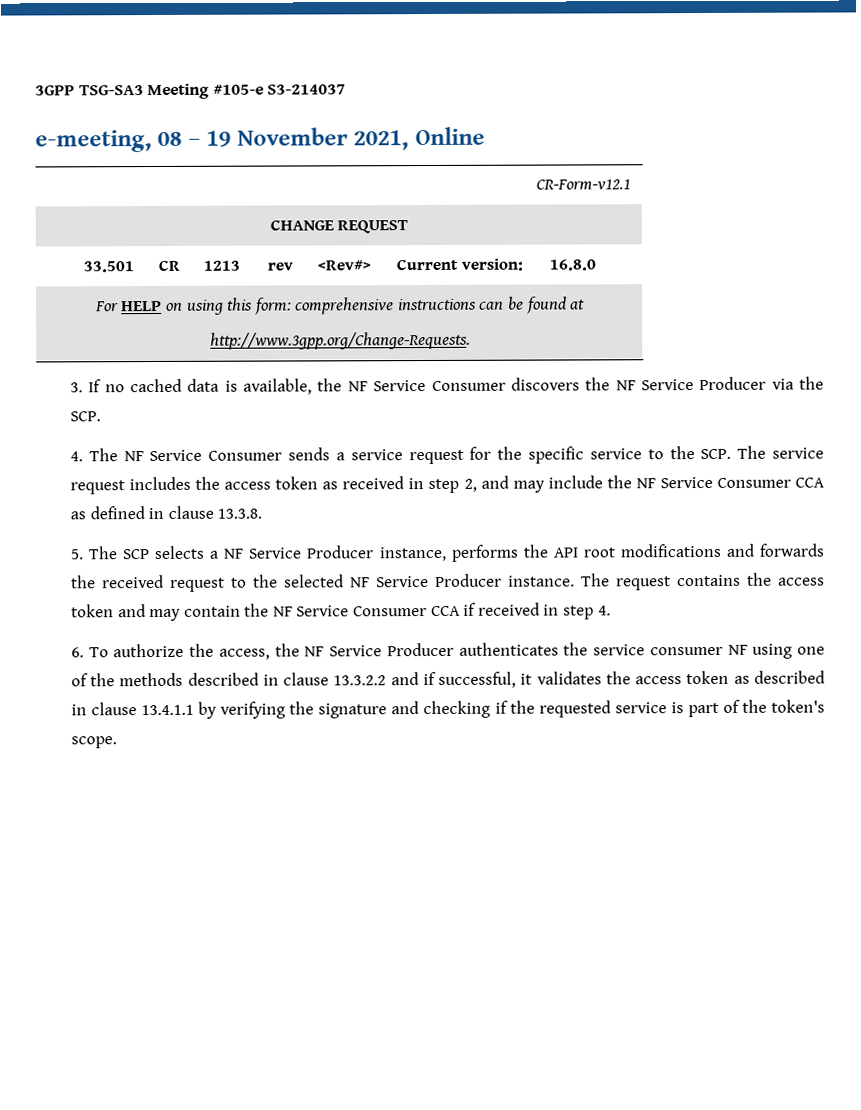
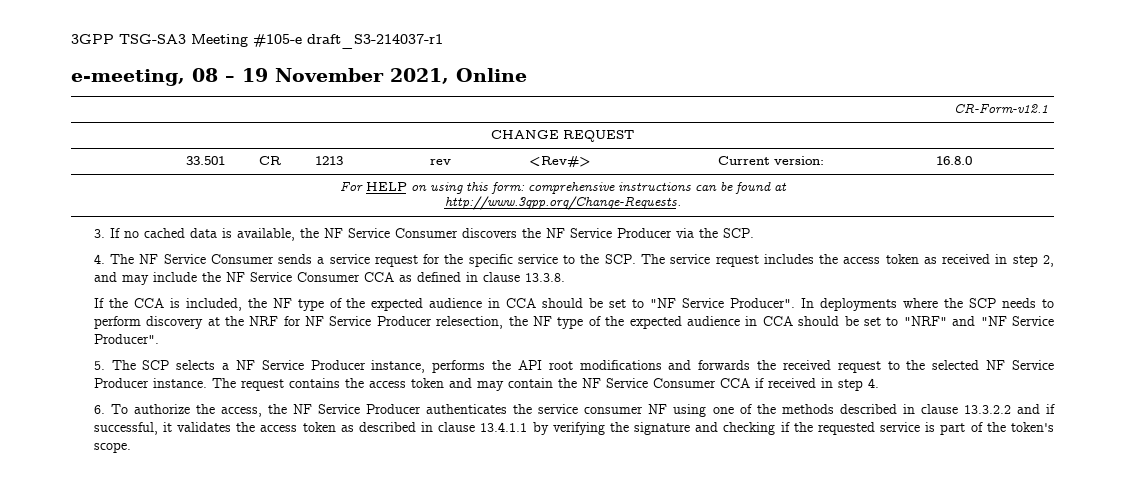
[267,84,347,95] S3-214037 -> [307,34,443,49] draft_S3-214037-r1
(263, 513) none -> [93,298,1054,311] [93,316,1054,329] [93,334,159,344] // If the CCA is included, the NF type of the expected audience in CCA should be set to "NF Service Producer". In deployments where the SCP needs to perform discovery at the NRF for NF Service Producer relesection, the NF type of the expected audience in CCA should be set to "NRF" and "NF Service Producer".

